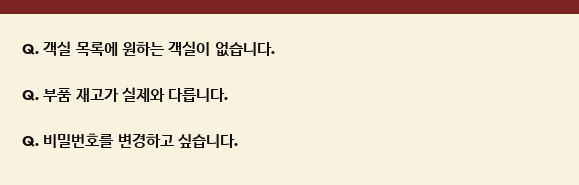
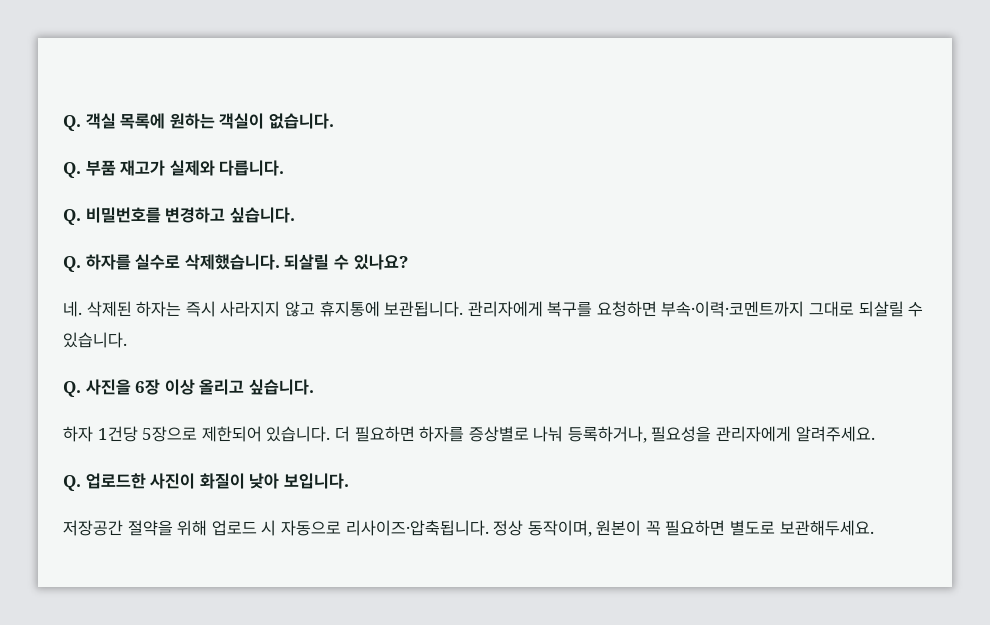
(238, 141) none -> [63,254,408,272] [63,301,924,317] [63,332,127,348] [63,379,314,397] [63,426,875,443] [63,473,349,491] [63,520,874,537] // Q. 하자를 실수로 삭제했습니다. 되살릴 수 있나요? // 네. 삭제된 하자는 즉시 사라지지 않고 휴지통에 보관됩니다. 관리자에게 복구를 요청하면 부속·이력·코멘트까지 그대로 되살릴 수 있습니다. // Q. 사진을 6장 이상 올리고 싶습니다. // 하자 1건당 5장으로 제한되어 있습니다. 더 필요하면 하자를 증상별로 나눠 등록하거나, 필요성을 관리자에게 알려주세요. // Q. 업로드한 사진이 화질이 낮아 보입니다. // 저장공간 절약을 위해 업로드 시 자동으로 리사이즈·압축됩니다. 정상 동작이며, 원본이 꼭 필요하면 별도로 보관해두세요.

